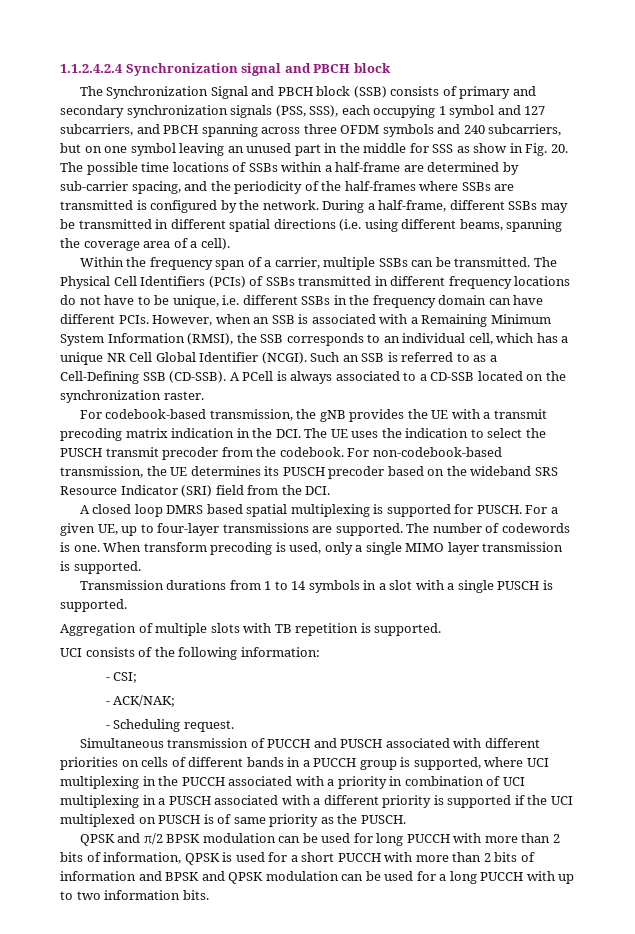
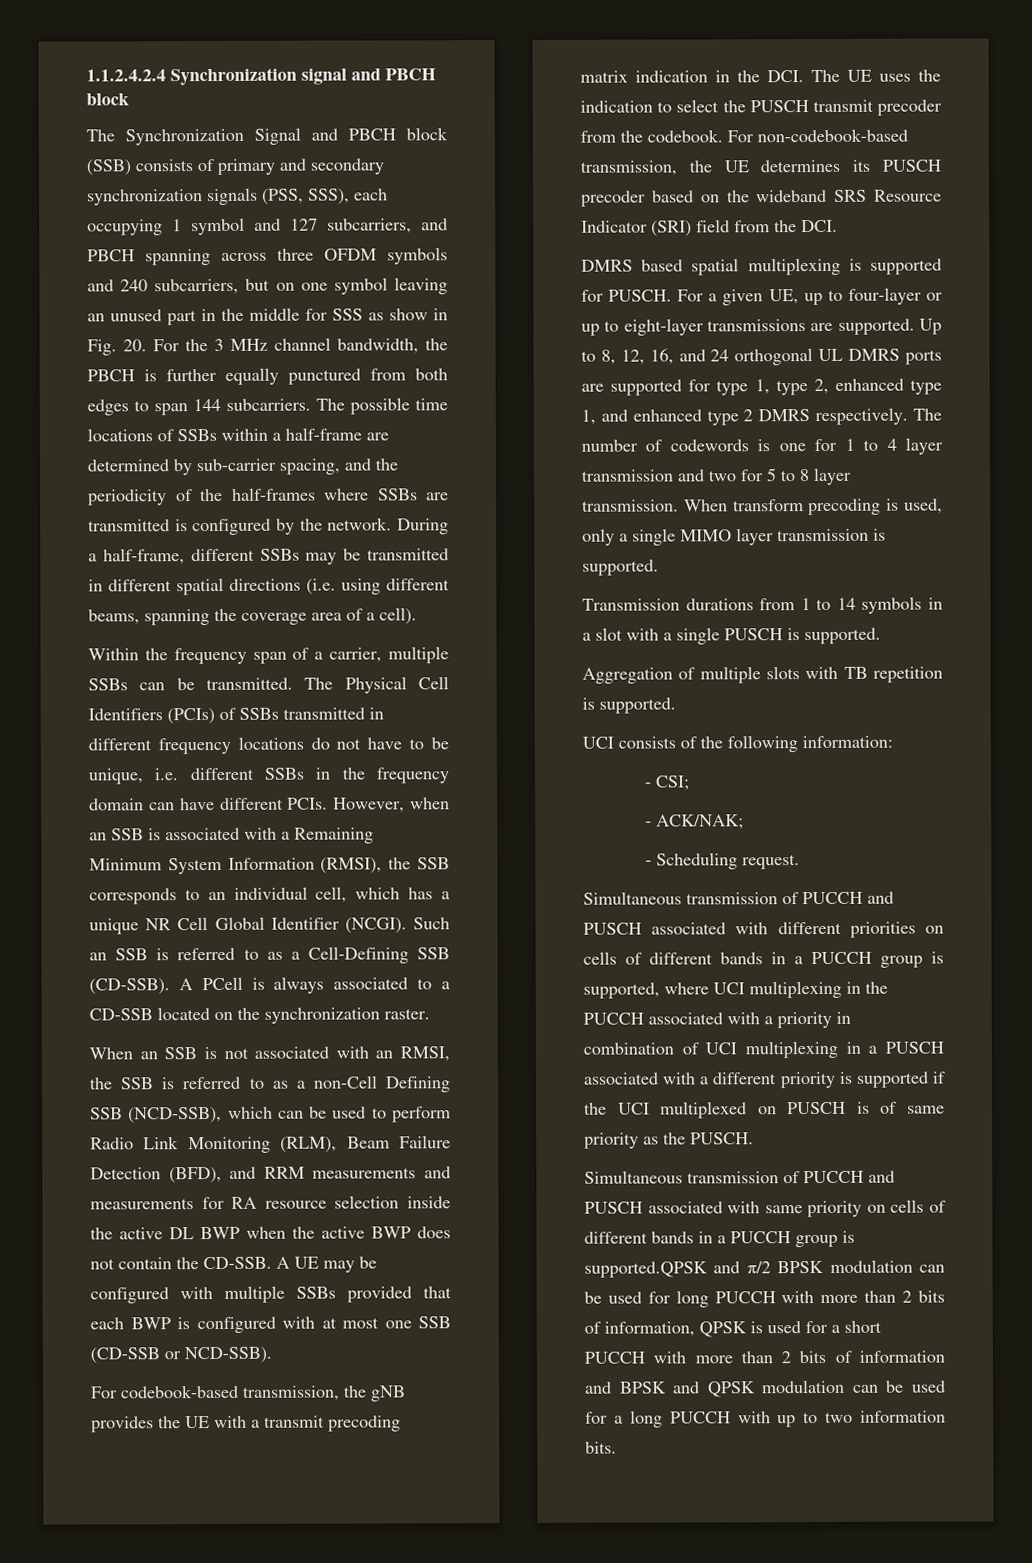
(568, 148) none -> [153,337,448,354] [87,367,448,385] [87,398,311,416] For the 3 MHz channel bandwidth, the PBCH is further equally punctured from both edges to span 144 subcarriers.
(204, 395) none -> [89,1046,450,1062] [89,1075,451,1093] [90,1106,451,1124] [90,1135,451,1154] [90,1166,451,1184] [90,1195,451,1210] [90,1226,451,1240] [90,1256,377,1273] [90,1285,452,1304] [90,1316,451,1334] [90,1346,272,1364] // When an SSB is not associated with an RMSI, the SSB is referred to as a non-Cell Defining SSB (NCD-SSB), which can be used to perform Radio Link Monitoring (RLM), Beam Failure Detection (BFD), and RRM measurements and measurements for RA resource selection inside the active DL BWP when the active BWP does not contain the CD-SSB. A UE may be configured with multiple SSBs provided that each BWP is configured with at most one SSB (CD-SSB or NCD-SSB).
[79,504,163,517] A closed loop -> (838, 226) none
[222,523,403,536] transmissions are supported. -> [926,292,943,301] [581,318,942,336] [581,348,942,366] [581,378,942,396] [581,407,909,426] or up to eight-layer transmissions are supported. Up to 8, 12, 16, and 24 orthogonal UL DMRS ports are supported for type 1, type 2, enhanced type 1, and enhanced type 2 DMRS respectively.
[73,545,100,552] one. -> [778,437,943,455] [581,467,852,486] [582,499,679,512] one for 1 to 4 layer transmission and two for 5 to 8 layer transmission.
[79,834,115,846] QPSK -> [584,1170,895,1184] [584,1199,946,1218] [584,1230,855,1248] [584,1261,708,1278] Simultaneous transmission of PUCCH and PUSCH associated with same priority on cells of different bands in a PUCCH group is supported.QPSK

